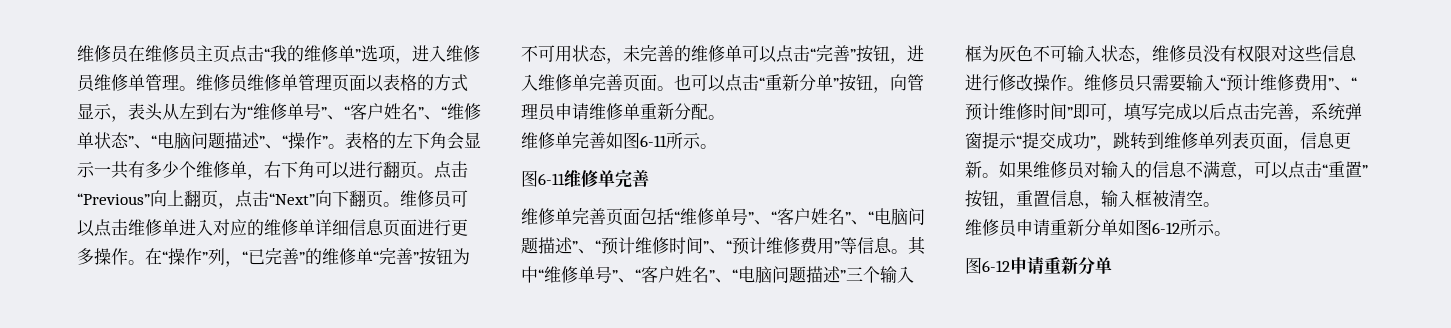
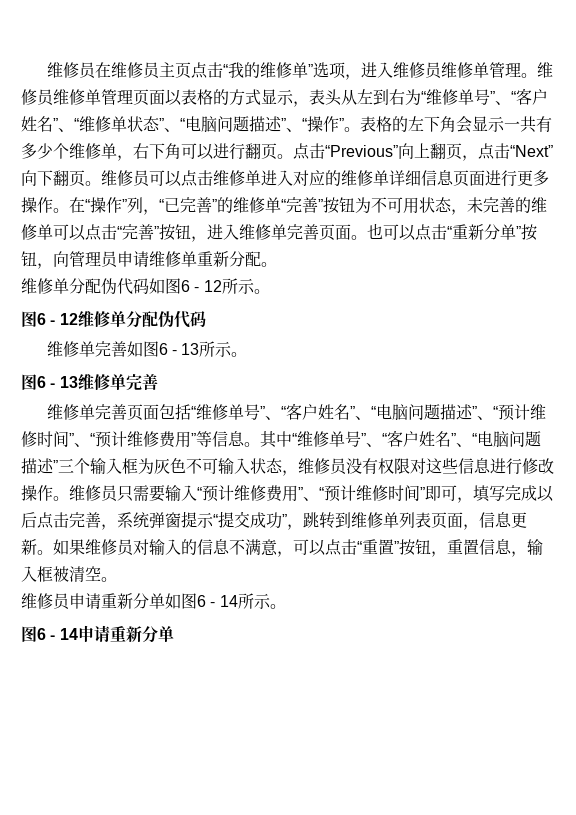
[572,132,717,149] [521,170,565,187] 完善如图6-11所示。 // 图6-11 -> [69,278,270,295] [21,310,206,328] [46,341,248,357] [21,374,78,390] 分配伪代码如图6 - 12所示。 // 图6 - 12维修单分配伪代码 // 维修单完善如图6 - 13所示。 // 图6 - 13
[1152,219,1231,236] [965,257,1010,274] 6-12所示。 // 图6-12 -> [197,593,286,609] [21,626,78,642] 6 - 14所示。 // 图6 - 14

